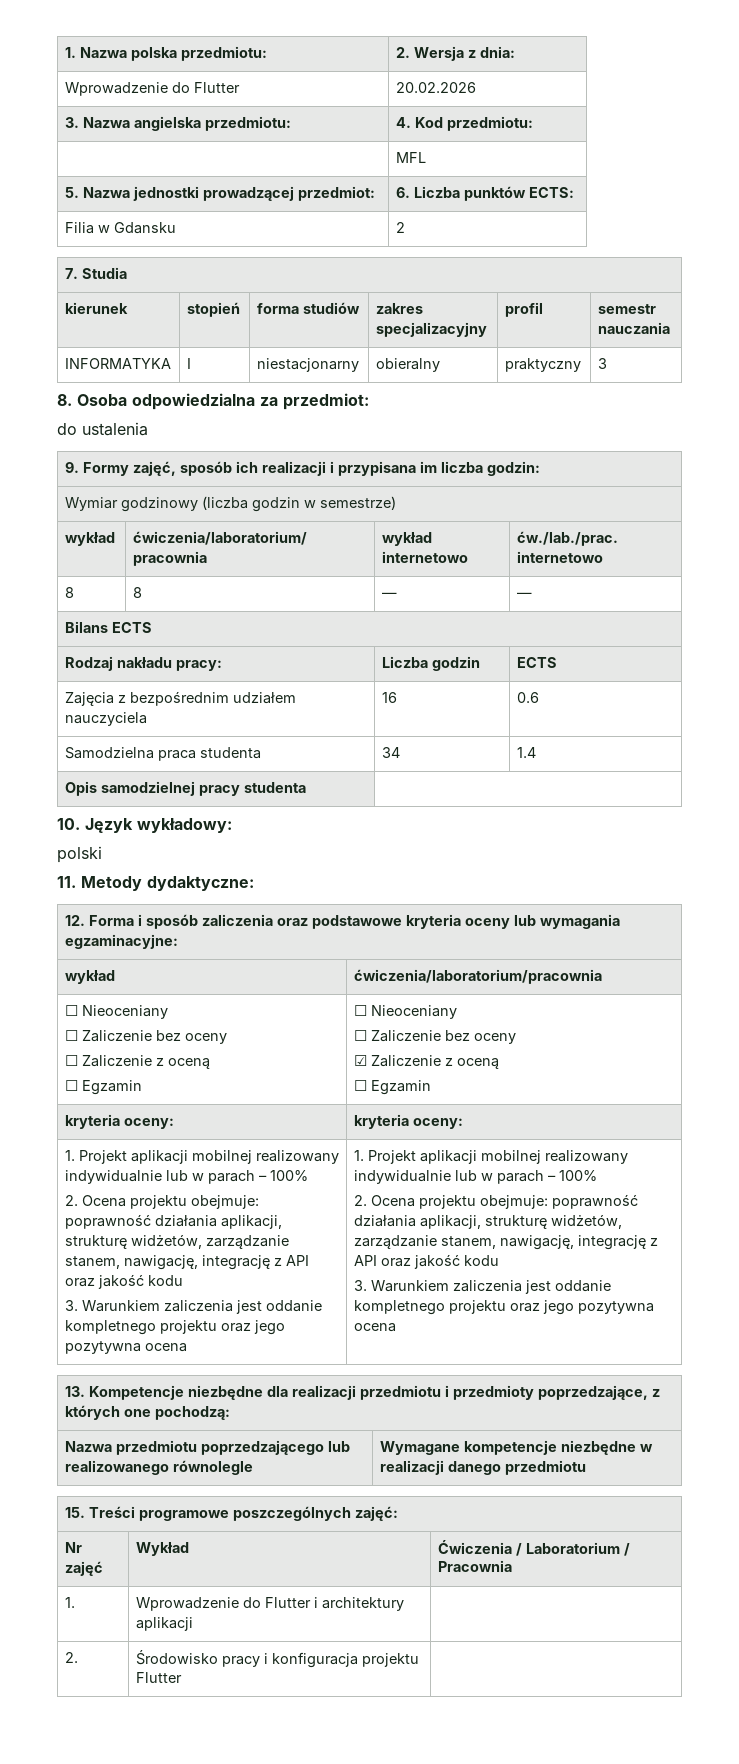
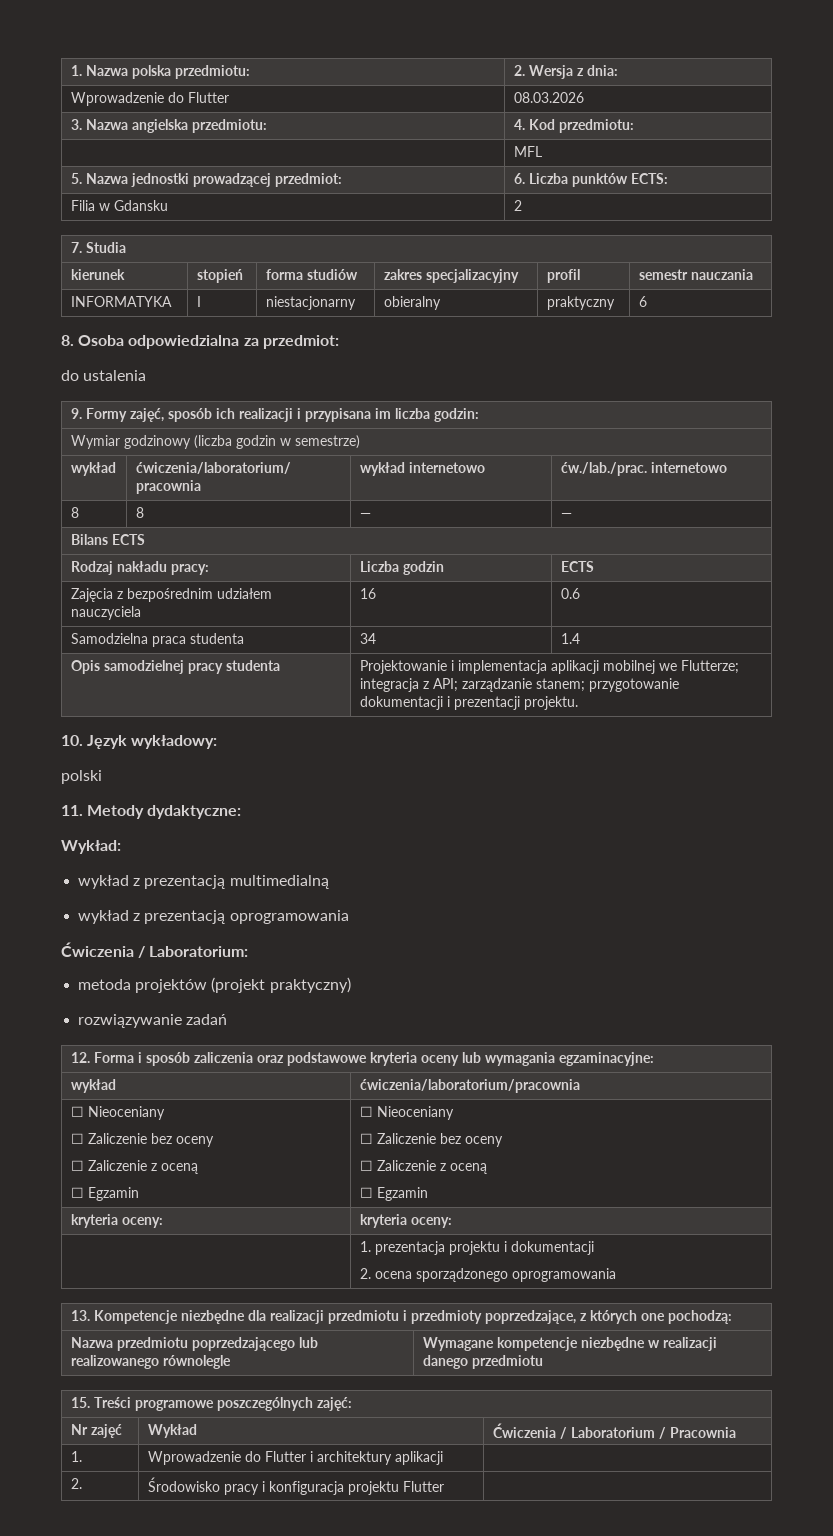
[395,82,476,93] 20.02.2026 -> [513,92,584,103] 08.03.2026
[597,358,607,369] 3 -> [638,296,647,307] 6
(306, 787) none -> [359,660,739,674] [359,678,679,692] [359,696,578,710] Projektowanie i implementacja aplikacji mobilnej we Flutterze; integracja z API; zarządzanie stanem; przygotowanie dokumentacji i prezentacji projektu.
(254, 883) none -> [61,840,121,854] [78,875,329,889] [78,910,349,924] [61,942,249,958] [78,977,351,993] [78,1014,228,1028] // Wykład: // wykład z prezentacją multimedialną // wykład z prezentacją oprogramowania // Ćwiczenia / Laboratorium: // metoda projektów (projekt praktyczny) // rozwiązywanie zadań
[353,1055,367,1066] ☑ -> [359,1160,373,1171] ☐
[64,1150,339,1164] [64,1170,308,1184] [64,1195,259,1209] [64,1214,282,1229] [64,1234,289,1249] [64,1255,309,1270] [64,1274,183,1289] [64,1300,322,1314] [64,1320,285,1335] [64,1341,187,1354] [353,1150,628,1164] [353,1170,597,1184] [353,1194,638,1209] [353,1214,622,1229] [353,1235,658,1250] [353,1254,499,1269] [353,1280,611,1294] [353,1300,654,1315] [353,1323,396,1332] 1. Projekt aplikacji mobilnej realizowany indywidualnie lub w parach – 100% // 2. Ocena projektu obejmuje: poprawność działania aplikacji, strukturę widżetów, zarządzanie stanem, nawigację, integrację z API oraz jakość kodu // 3. Warunkiem zaliczenia jest oddanie kompletnego projektu oraz jego pozytywna ocena | 1. Projekt aplikacji mobilnej realizowany indywidualnie lub w parach – 100% // 2. Ocena projektu obejmuje: poprawność działania aplikacji, strukturę widżetów, zarządzanie stanem, nawigację, integrację z API oraz jakość kodu // 3. Warunkiem zaliczenia jest oddanie kompletnego projektu oraz jego pozytywna ocena -> [359,1241,594,1255] [359,1268,616,1282] | 1. prezentacja projektu i dokumentacji // 2. ocena sporządzonego oprogramowania

